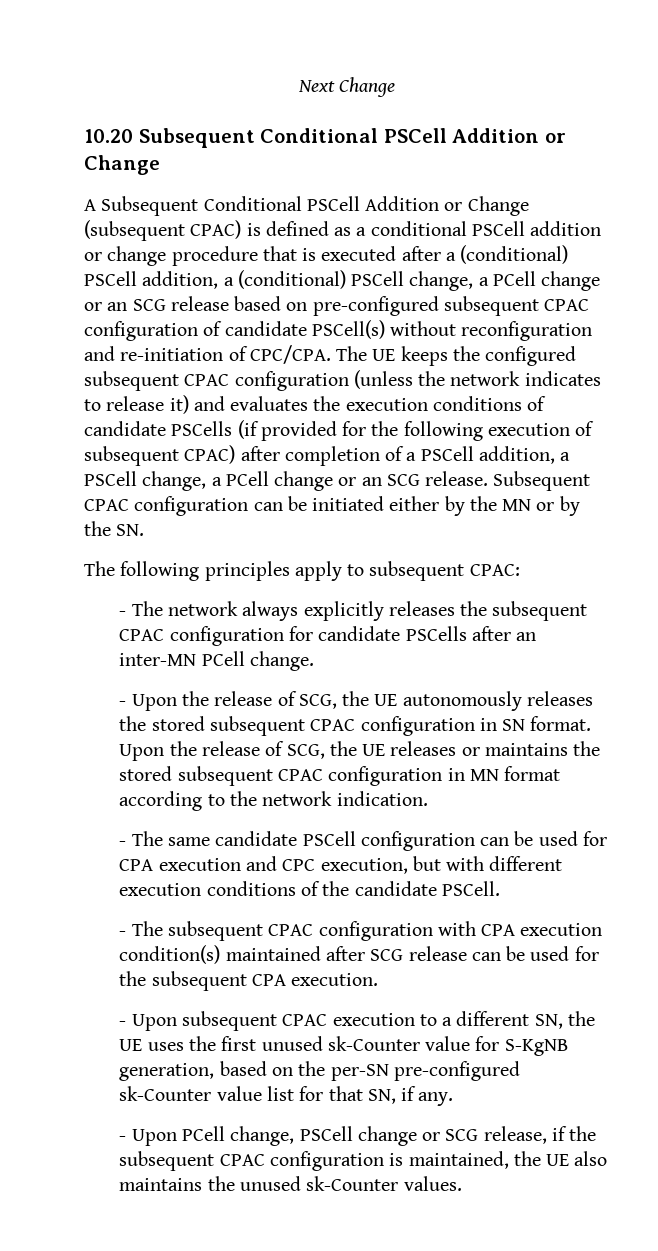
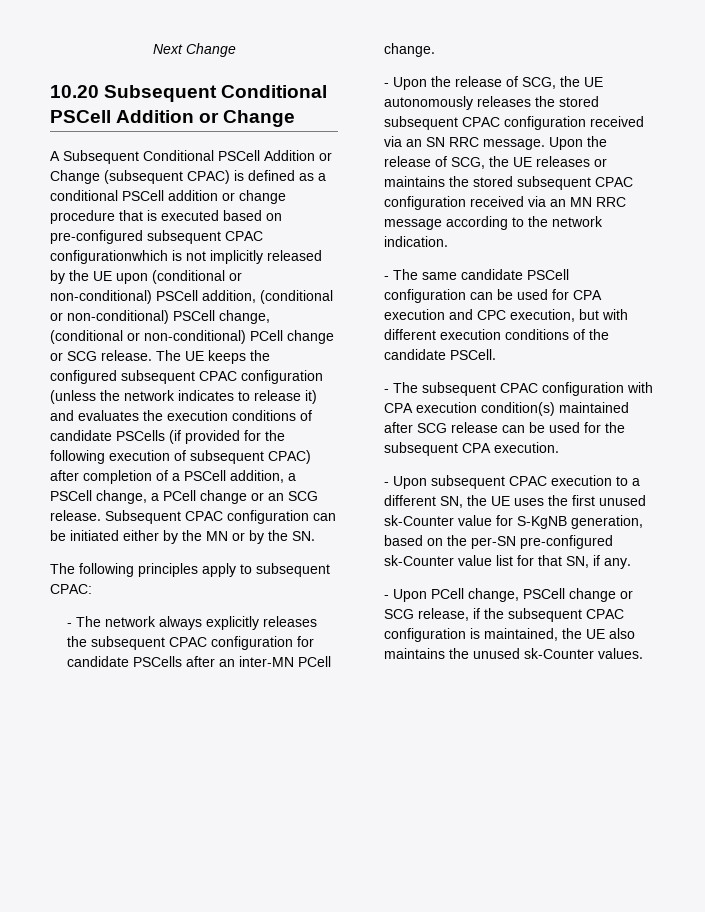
[401,245,569,264] [84,270,601,291] [84,296,229,311] after a (conditional) PSCell addition, a (conditional) PSCell change, a PCell change or an SCG release -> (219, 215) none
[84,320,593,341] [84,345,331,364] configuration of candidate PSCell(s) without reconfiguration and re-initiation of CPC/CPA. -> [50,250,322,264] [50,270,242,284] [50,290,333,304] [50,310,270,324] [50,330,334,344] [50,350,152,361] configurationwhich is not implicitly released by the UE upon (conditional or non-conditional) PSCell addition, (conditional or non-conditional) PSCell change, (conditional or non-conditional) PCell change or SCG release.
[479,716,592,731] in SN format. -> [590,116,645,127] [384,136,546,150] received via an SN RRC message.
[447,766,561,781] in MN format -> [470,196,627,207] [384,219,443,230] received via an MN RRC message

